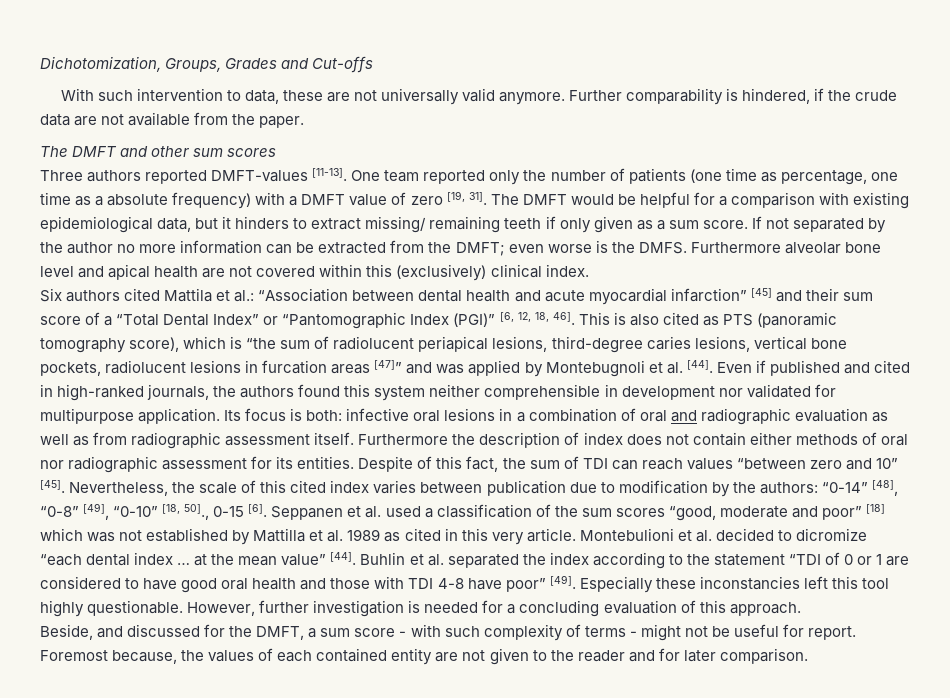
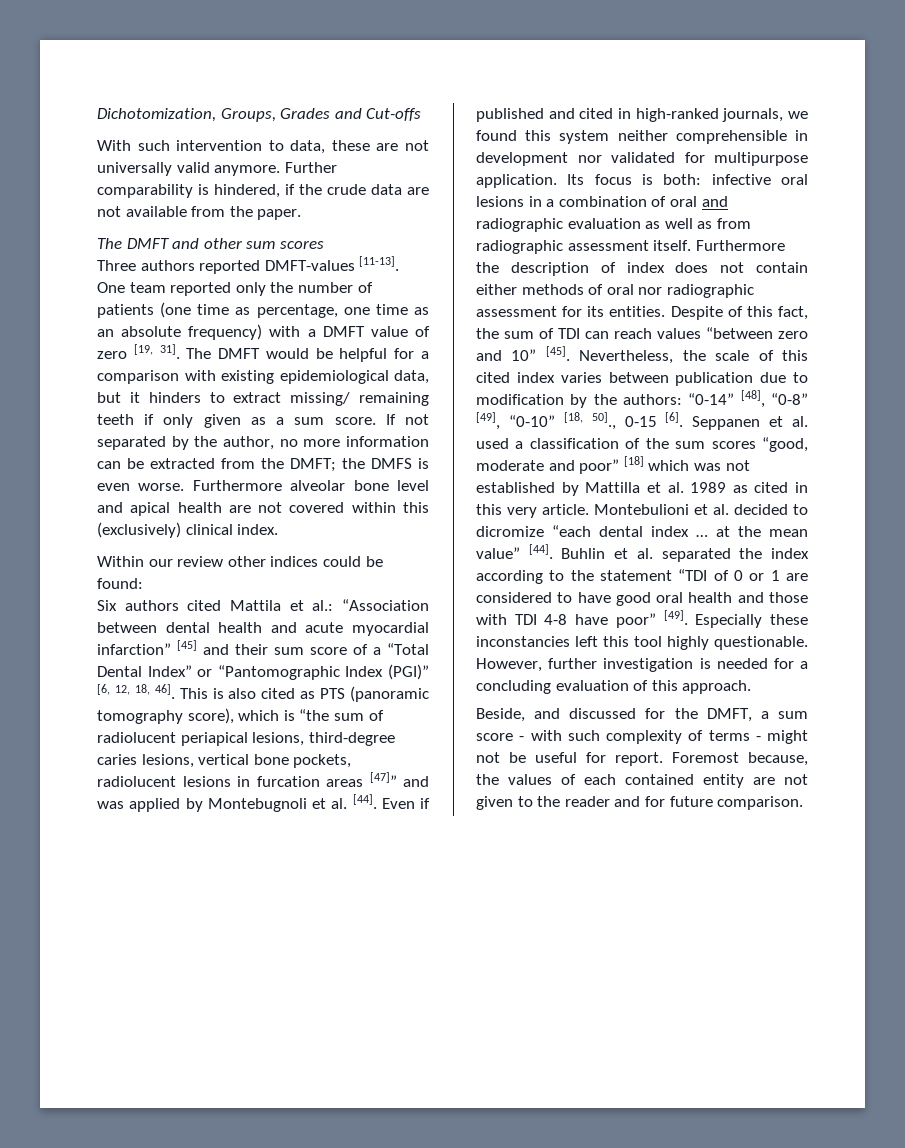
[95,196,104,206] a -> [97,329,114,337] an
[67,242,114,254] author -> [222,436,274,450] author,
[508,240,687,254] even worse is the DMFS. -> [342,458,429,469] [97,483,185,491] the DMFS is even worse.
(589, 270) none -> [97,556,383,567] [97,578,143,589] // Within our review other indices could be found:
[213,386,295,398] the authors -> [788,111,808,119] we
[683,650,716,662] later -> [669,796,713,807] future

